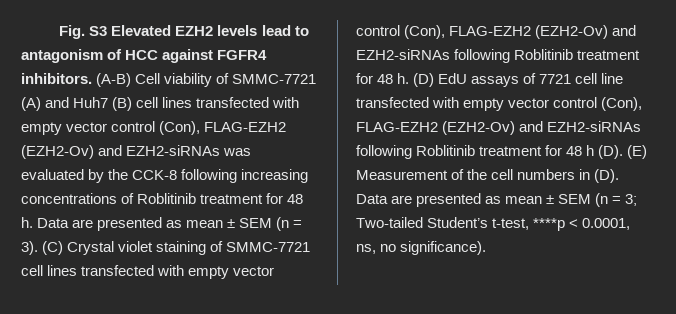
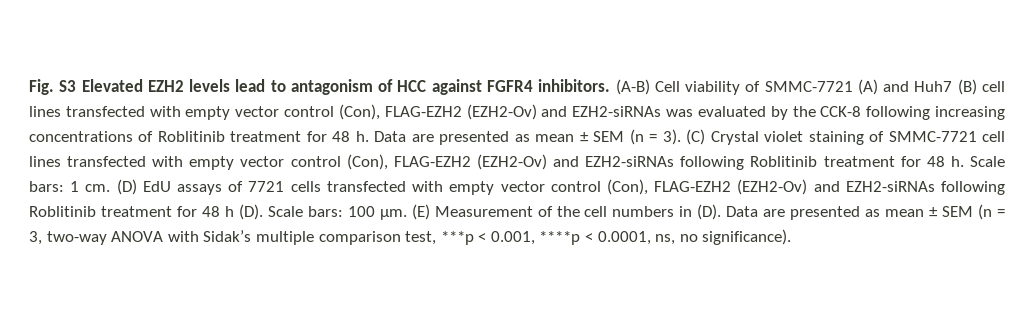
(410, 78) none -> [970,156,1006,167] [29,181,111,192] Scale bars: 1 cm.
[575,73,624,84] cell line -> [290,181,321,192] cells
(624, 152) none -> [267,206,407,220] Scale bars: 100 μm.
[625,194,638,206] [356,217,530,230] 3; Two-tailed Student’s t-test, -> [29,230,535,245] 3, two-way ANOVA with Sidak’s multiple comparison test, ***p < 0.001,

